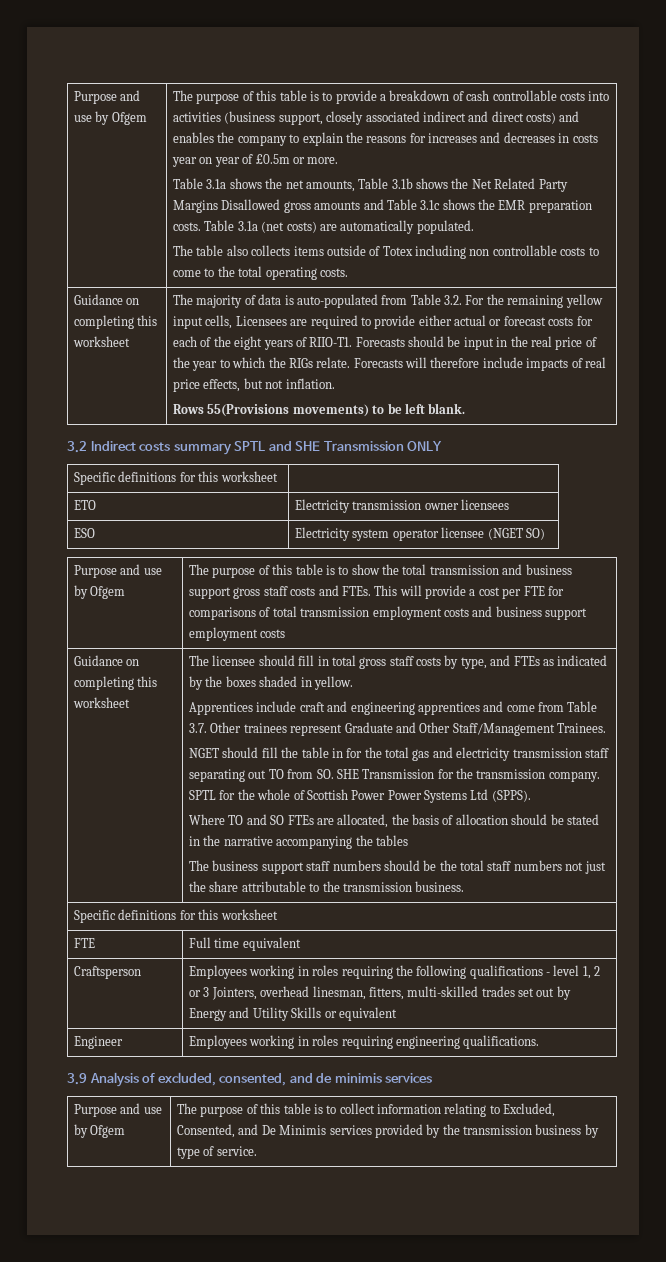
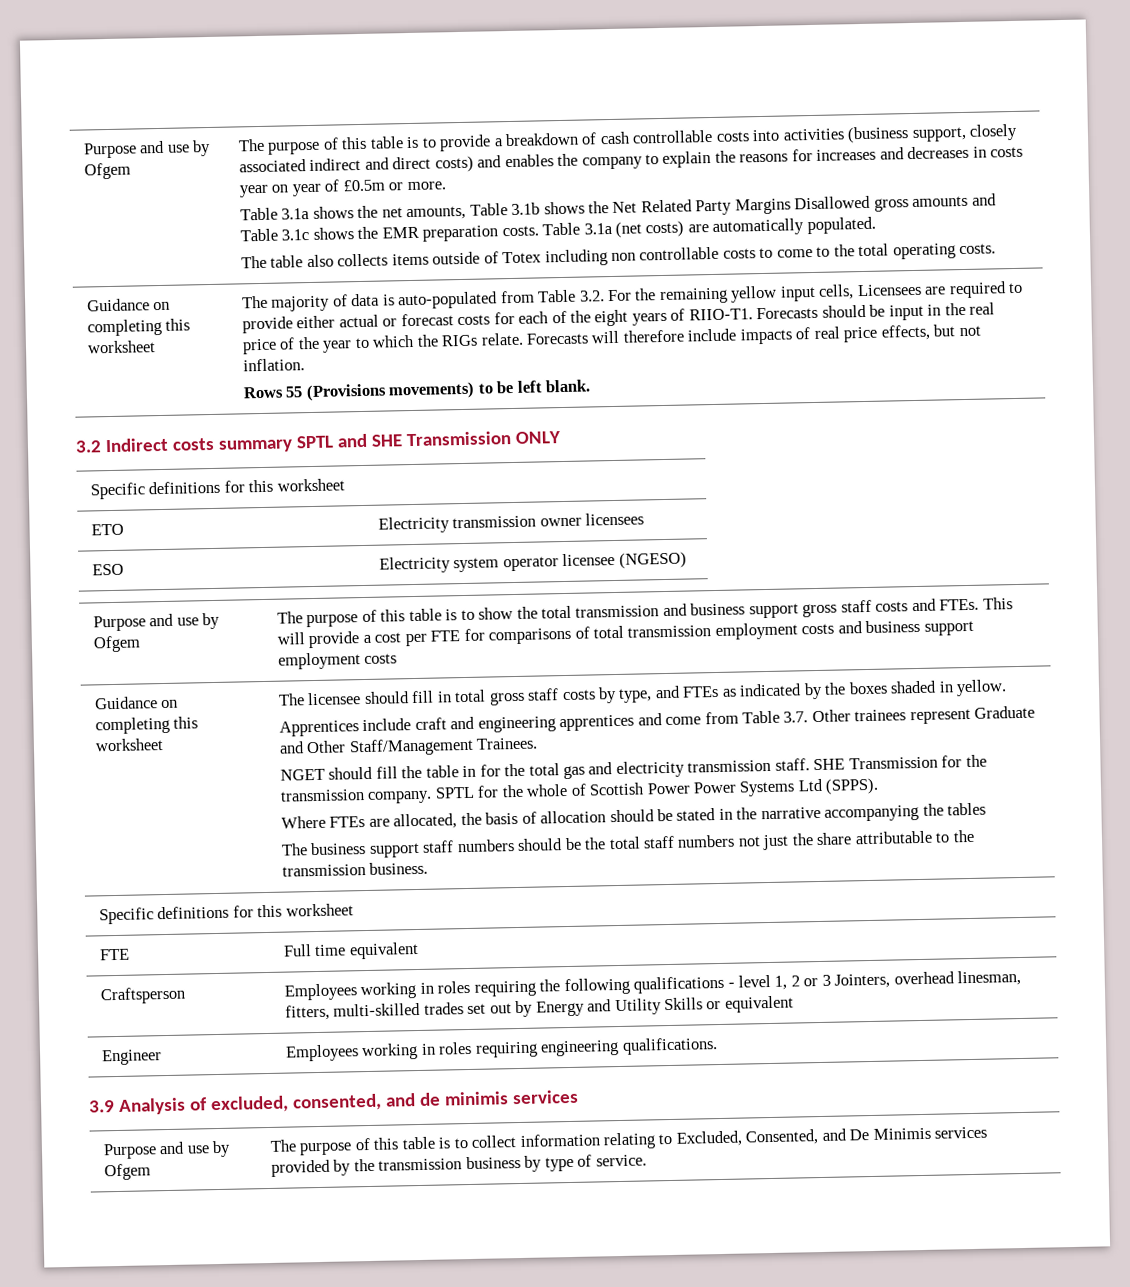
[207,404,290,417] 55(Provisions -> [285,383,387,402] 55 (Provisions
[487,528,545,540] (NGET SO) -> [618,551,687,569] (NGESO)
[584,748,609,758] [189,769,334,782] staff separating out TO from SO. -> [774,758,810,771] staff.
[228,814,285,825] TO and SO -> (326, 822) none

